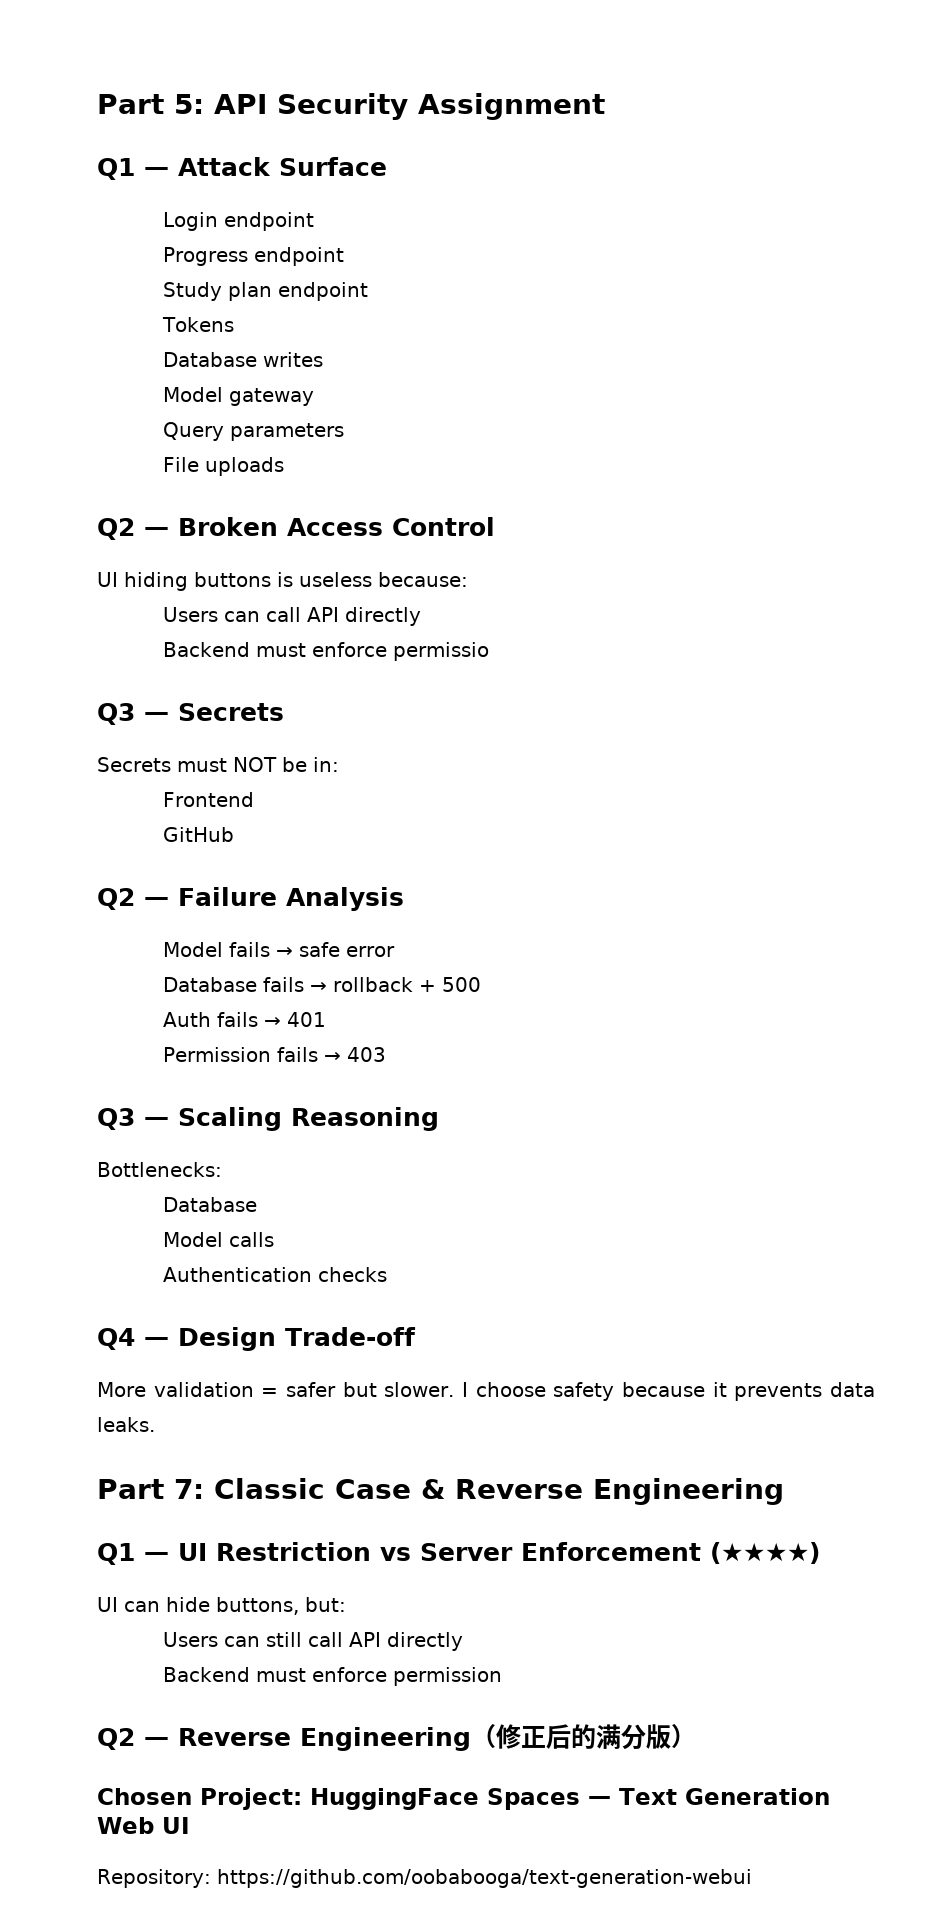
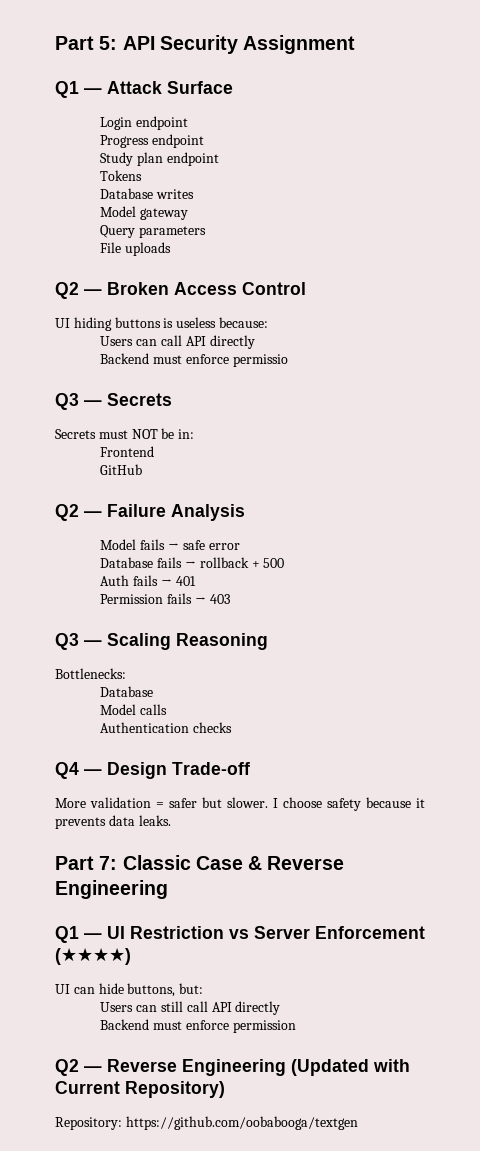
[471,1724,696,1750] [97,1788,830,1810] [97,1817,190,1834] （修正后的满分版） // Chosen Project: HuggingFace Spaces — Text Generation Web UI -> [291,1059,410,1076] [55,1081,225,1098] (Updated with Current Repository)
[216,1869,752,1888] https://github.com/oobabooga/text-generation-webui -> [125,1116,358,1130] https://github.com/oobabooga/textgen

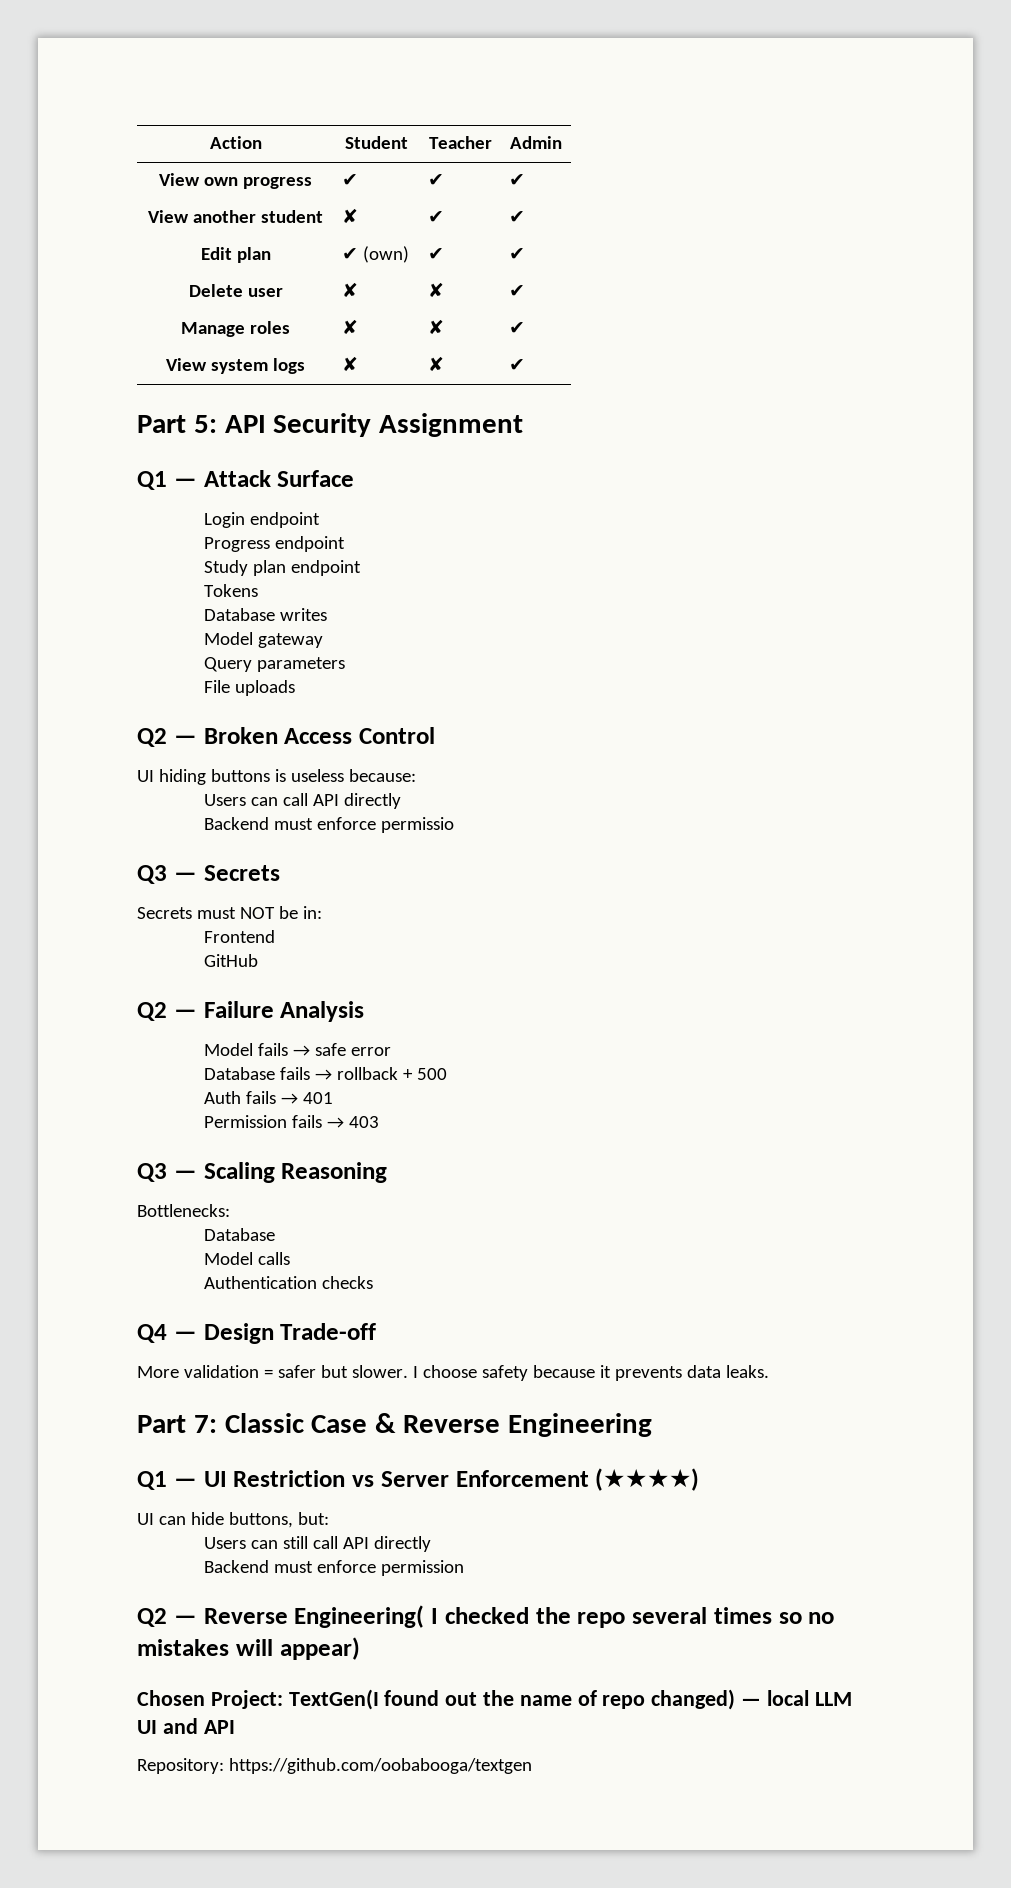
(55, 43) none -> [209,136,262,149] [345,136,408,149] [428,136,492,149] [509,136,562,149] [159,173,312,189] [341,174,358,186] [427,174,444,186] [508,174,525,186] [148,210,323,223] [341,208,358,223] [427,211,444,223] [508,211,525,223] [200,247,271,263] [341,246,409,263] [427,248,444,260] [508,248,525,260] [188,284,283,297] [341,282,358,297] [427,282,444,297] [508,285,525,297] [181,321,290,337] [341,319,358,334] [427,319,444,334] [508,322,525,334] [166,358,305,374] [341,356,358,371] [427,356,444,371] [508,359,525,371] Action | Student | Teacher | Admin // View own progress | ✔ | ✔ | ✔ // View another student | ✘ | ✔ | ✔ // Edit plan | ✔ (own) | ✔ | ✔ // Delete user | ✘ | ✘ | ✔ // Manage roles | ✘ | ✘ | ✔ // View system logs | ✘ | ✘ | ✔ //
[182,1059,410,1076] [55,1081,225,1098] Engineering (Updated with Current Repository) -> [294,1605,835,1628] [137,1637,360,1660] [137,1689,852,1710] [137,1718,235,1734] Engineering( I checked the repo several times so no mistakes will appear) // Chosen Project: TextGen(I found out the name of repo changed) — local LLM UI and API

